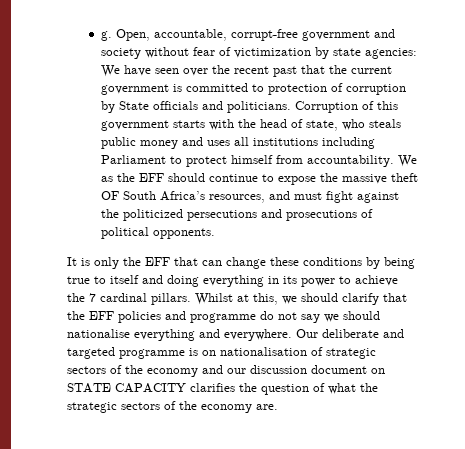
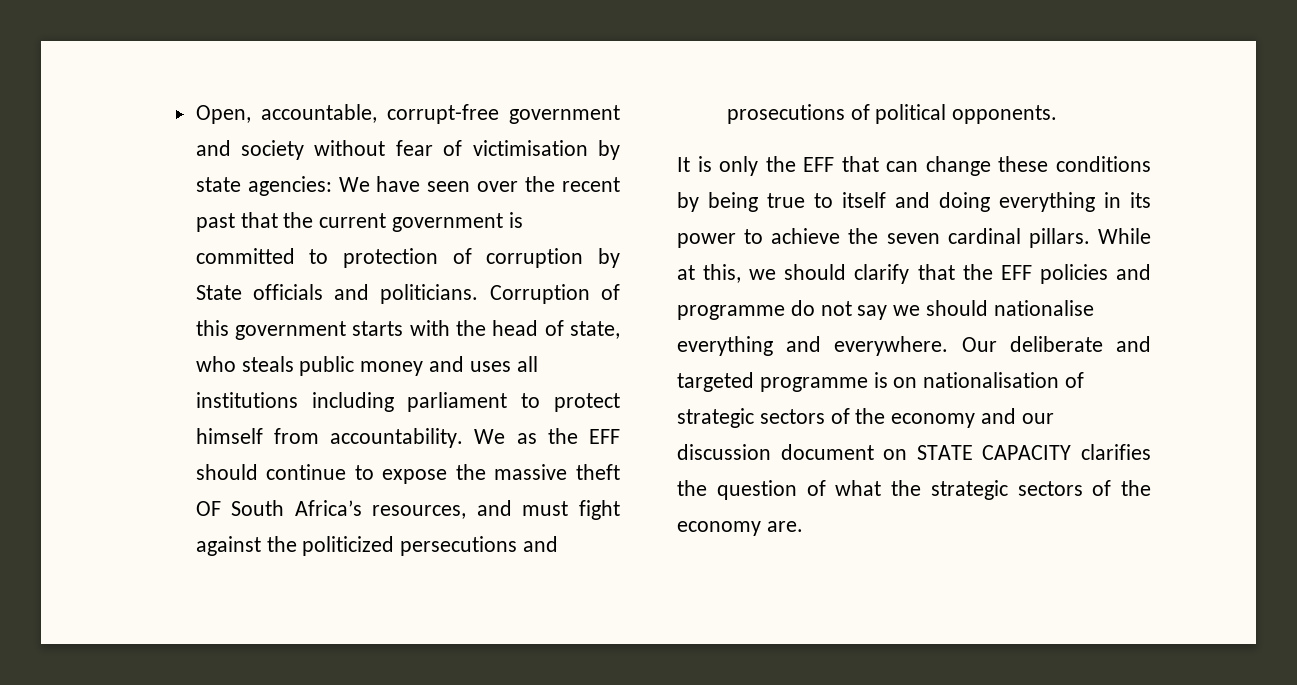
[100,31,112,41] g. -> (195, 114) none
[233,48,311,58] victimization -> [472,140,588,156] victimisation
[100,155,166,164] Parliament -> [407,392,508,412] parliament
[89,293,96,302] 7 -> [886,233,940,244] seven
[195,293,233,305] Whilst -> [1098,228,1151,244] While

